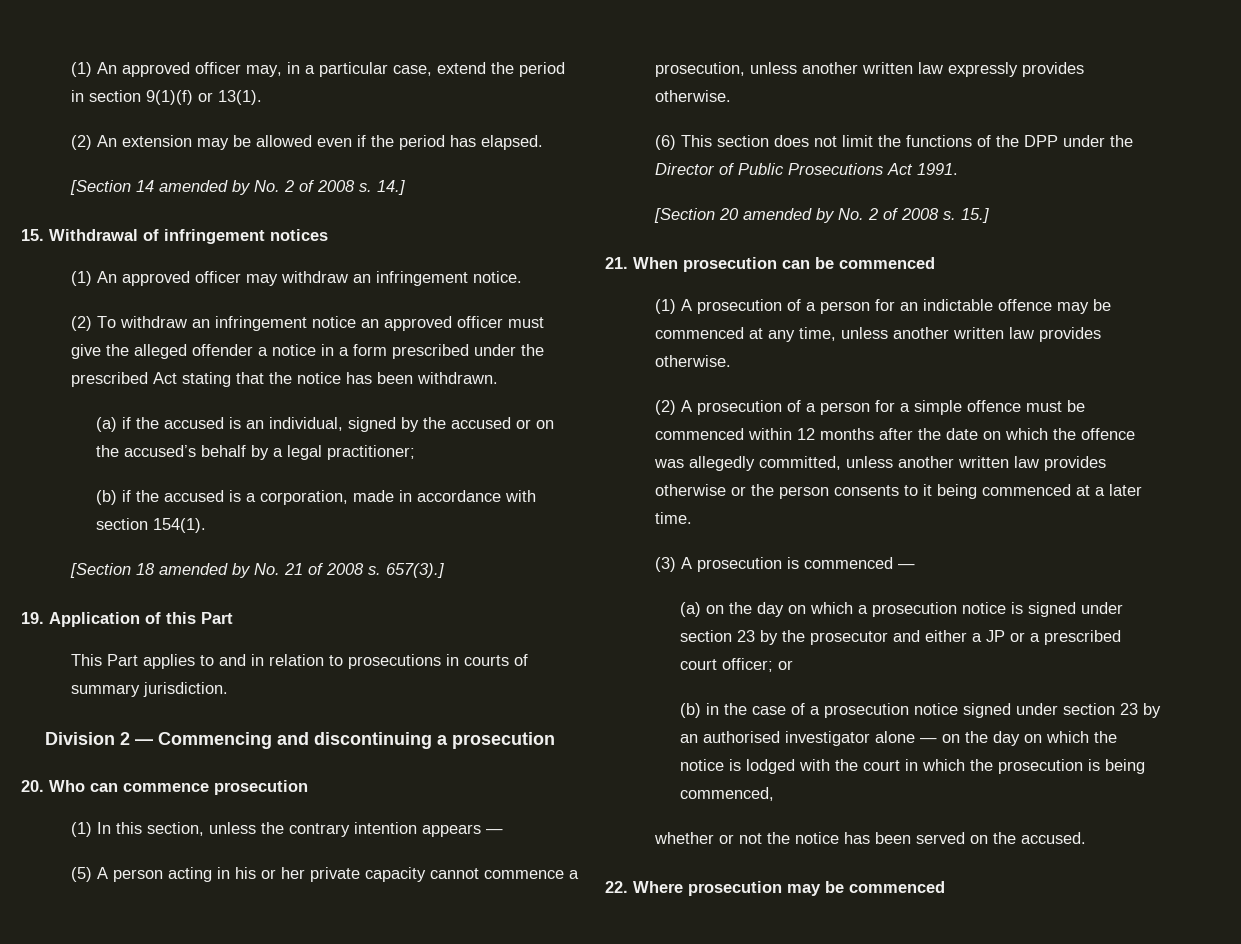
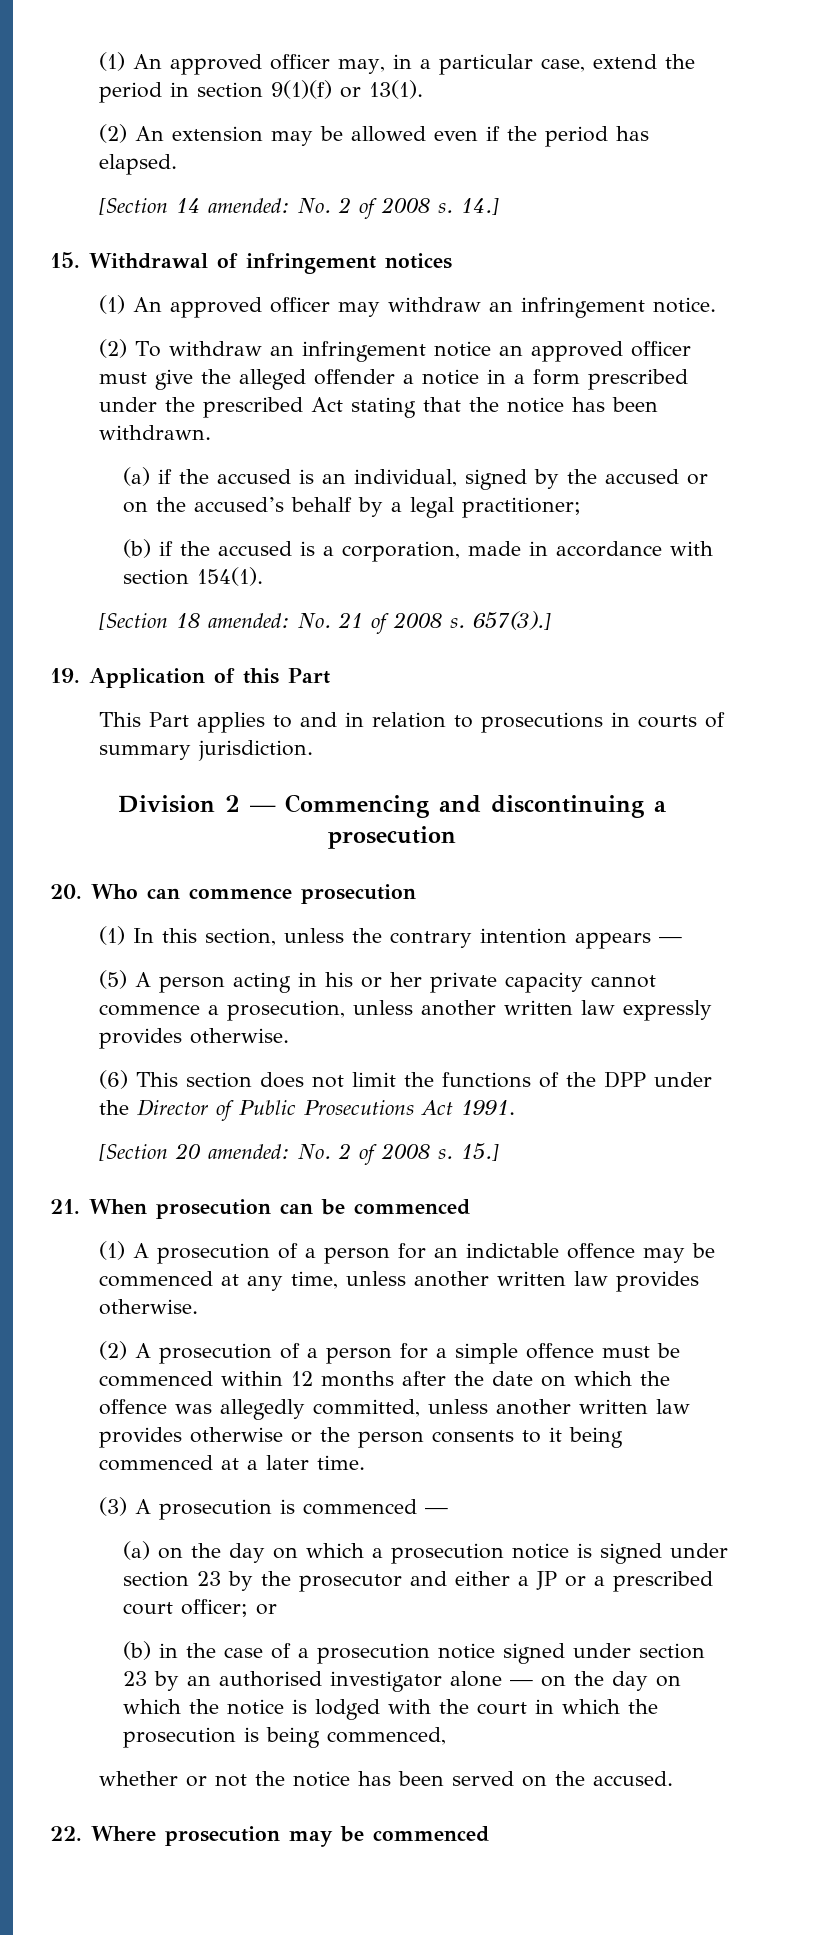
[158,180,251,195] amended by -> [207,198,290,213] amended:
[158,563,251,578] amended by -> [207,613,290,628] amended:
[742,208,835,223] amended by -> [207,1144,290,1159] amended:

